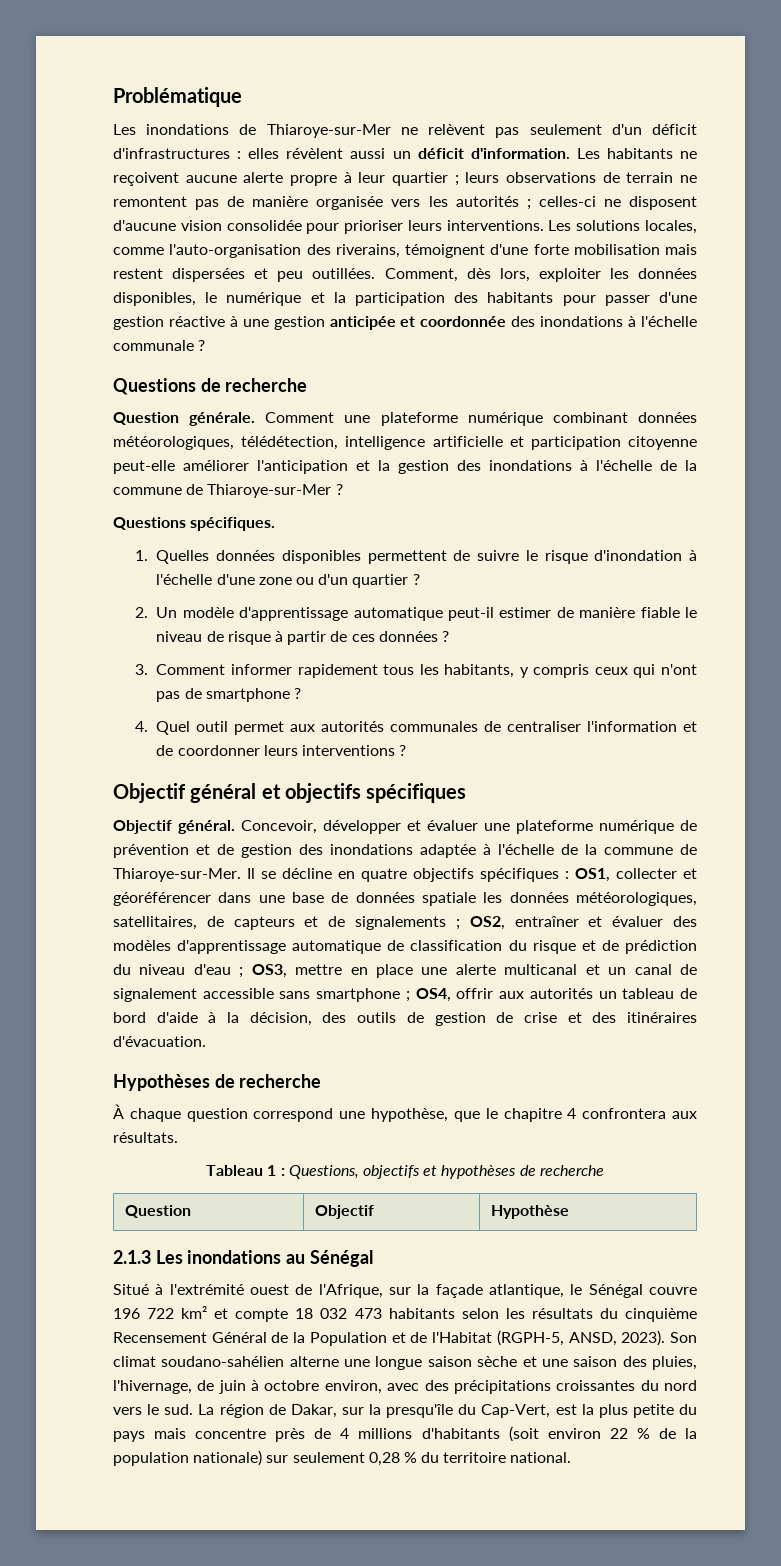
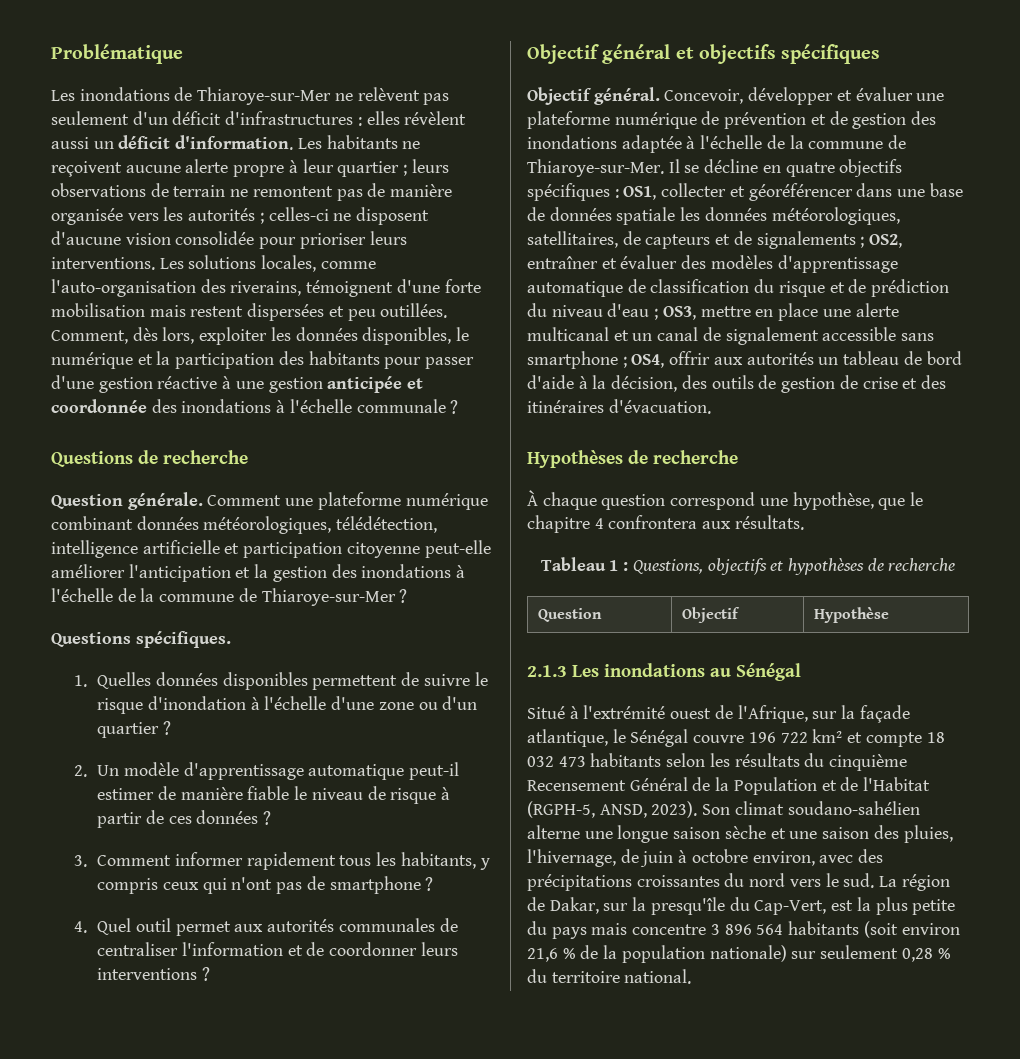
[275,1428,500,1442] près de 4 millions d'habitants -> [710,921,860,935] 3 896 564 habitants
[609,1428,628,1439] 22 -> [527,948,558,962] 21,6

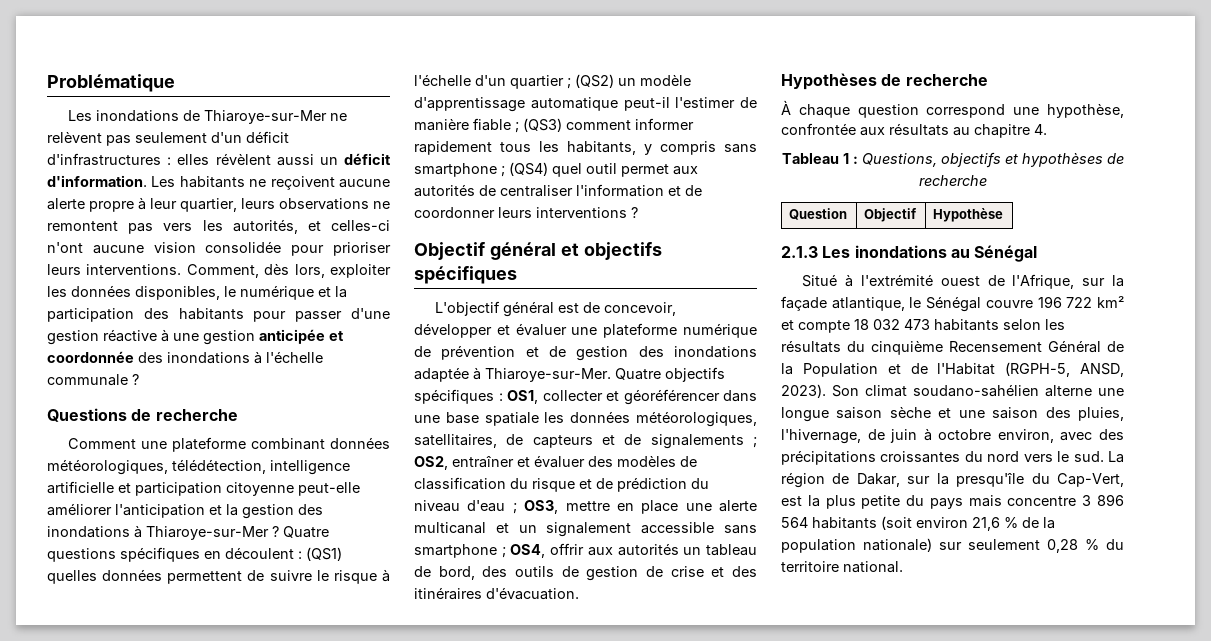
[337,159,449,177] [51,183,453,201] [51,207,430,225] [51,231,121,245] quartier ; leurs observations de terrain ne remontent pas de manière organisée vers les autorités ; celles-ci ne disposent d'aucune -> [180,198,390,212] [47,219,390,234] [47,242,144,254] quartier, leurs observations ne remontent pas vers les autorités, et celles-ci n'ont aucune
[159,255,376,272] [51,279,481,297] [51,303,448,321] Les solutions locales, comme l'auto-organisation des riverains, témoignent d'une forte mobilisation mais restent dispersées et peu outillées. -> (182, 269) none
[51,492,203,510] Question générale. -> (238, 415) none
[405,493,488,510] numérique -> (247, 444) none
[51,588,408,606] [51,631,231,648] [74,672,308,690] l'échelle de la commune de Thiaroye-sur-Mer ? // Questions spécifiques. // 1. Quelles données disponibles -> [146,526,329,540] [47,547,342,562] [47,569,163,584] Thiaroye-sur-Mer ? Quatre questions spécifiques en découlent : (QS1) quelles données
[147,696,478,710] [97,721,171,738] [74,765,120,777] d'inondation à l'échelle d'une zone ou d'un quartier ? // 2. Un -> [382,569,391,582] [414,74,636,89] à l'échelle d'un quartier ; (QS2) un
[97,788,155,800] estimer -> [675,97,736,108] l'estimer
[294,786,450,804] [97,810,272,828] [74,855,172,867] le niveau de risque à partir de ces données ? // 3. Comment -> [515,118,631,133] ; (QS3) comment
[162,876,434,894] [74,918,132,935] ceux qui n'ont pas de smartphone ? // 4. Quel -> [724,144,757,153] [414,162,582,177] sans smartphone ; (QS4) quel
[338,918,435,932] communales -> (475, 190) none
[527,87,744,105] Objectif général. Concevoir, -> [435,301,677,317] L'objectif général est de concevoir,
[700,135,907,149] [527,159,835,177] l'échelle de la commune de Thiaroye-sur-Mer. Il se décline en quatre -> [485,368,661,382] Thiaroye-sur-Mer. Quatre
[527,207,612,221] de données -> (479, 418) none
[777,255,898,273] [527,281,623,297] d'apprentissage automatique -> (676, 461) none
[657,327,721,341] canal de -> (537, 529) none
[926,351,962,365] [527,375,678,392] bord d'aide à la décision, -> [438,566,475,580] bord,
[878,492,924,510] [527,515,804,533] que le chapitre 4 confrontera aux résultats. -> [781,123,1047,138] confrontée aux résultats au chapitre 4.

